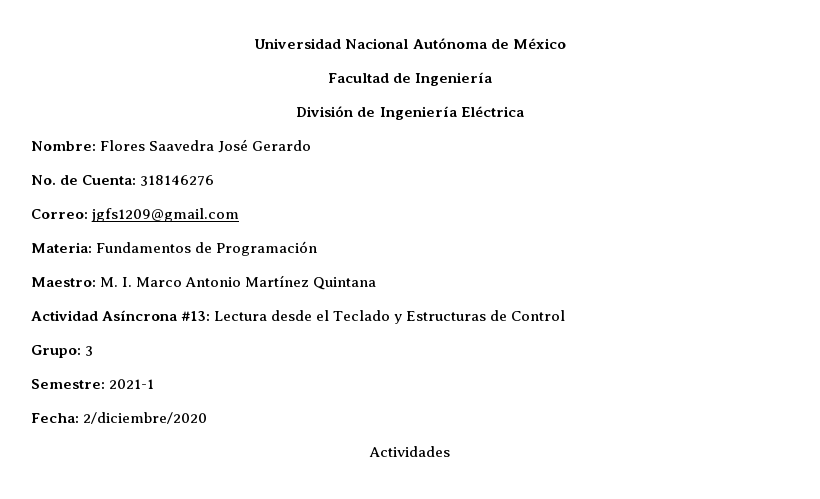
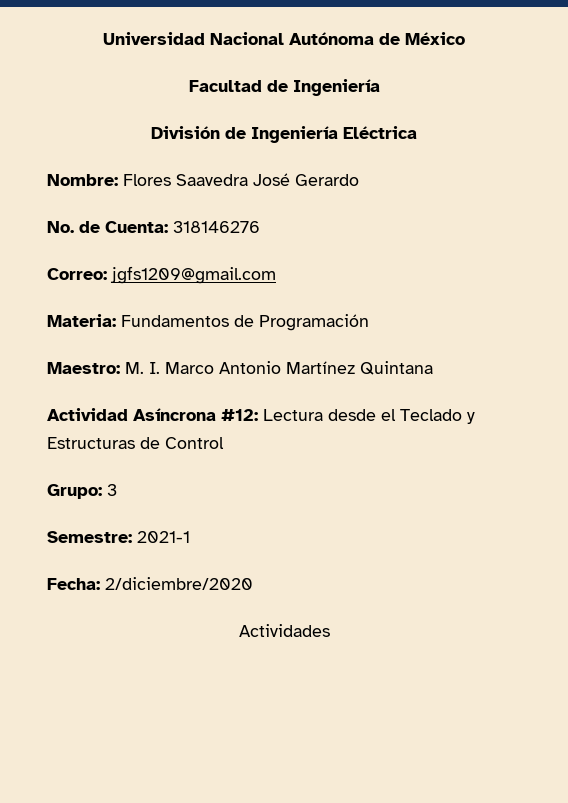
[181,311,211,321] #13: -> [221,409,258,421] #12:

